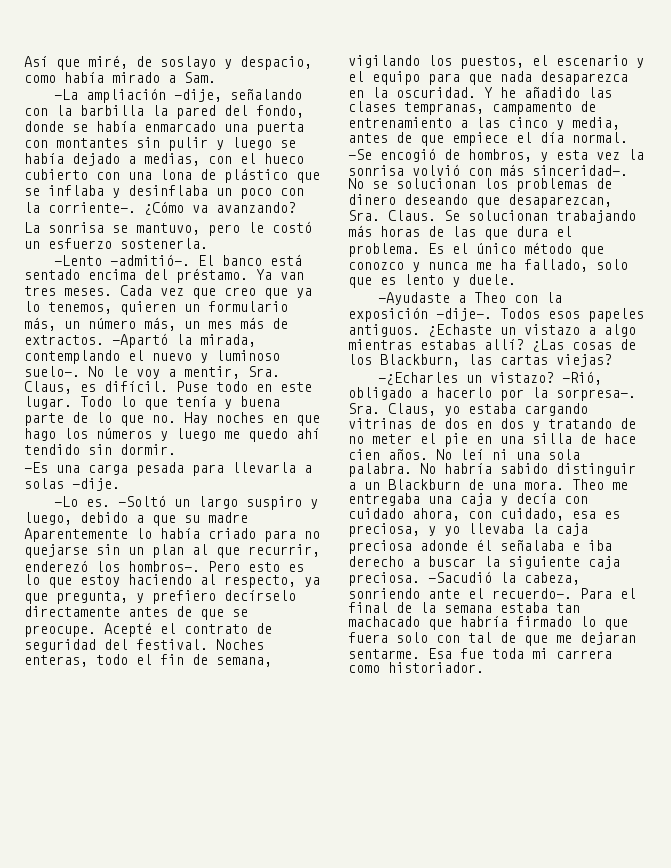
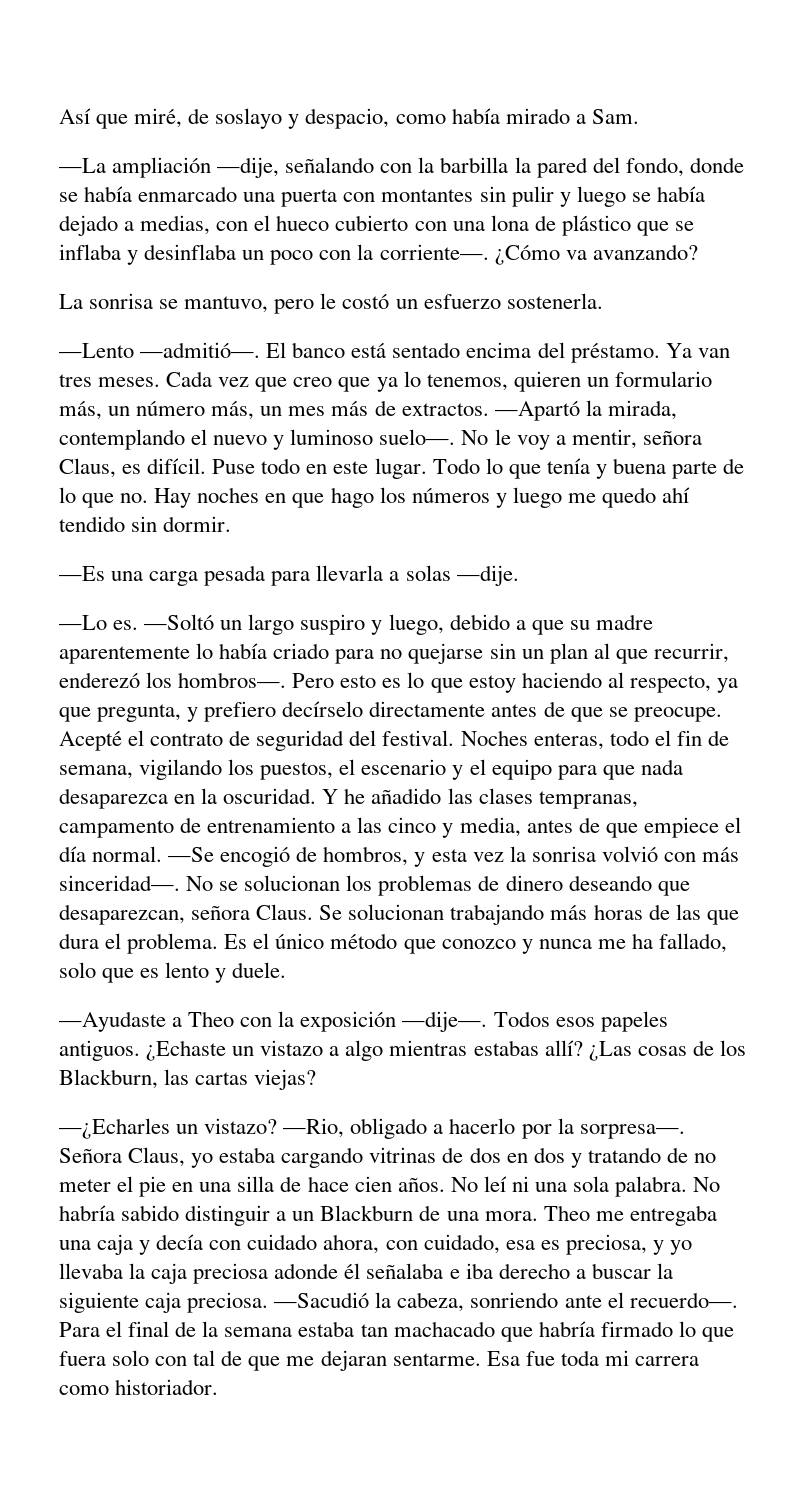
[248,366,280,377] Sra. -> [642,430,702,445] señora
[24,528,128,542] Aparentemente -> [59,646,190,664] aparentemente
[348,210,380,221] Sra. -> [191,905,251,920] señora
[561,371,602,385] —Rió, -> [283,1118,345,1138] —Rio,
[348,403,380,414] Sra. -> [59,1148,122,1163] Señora

